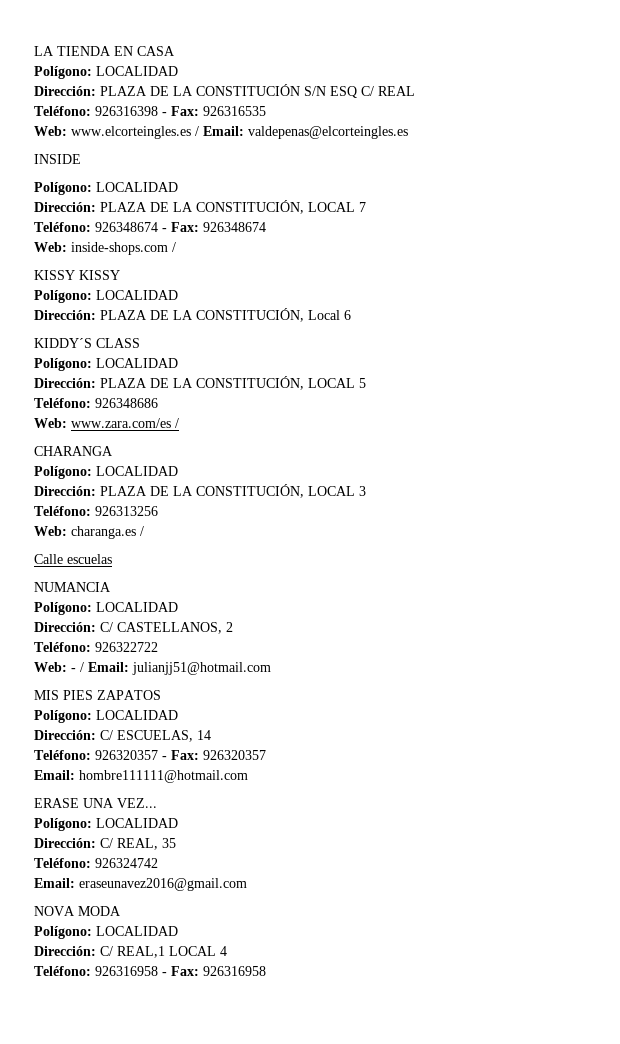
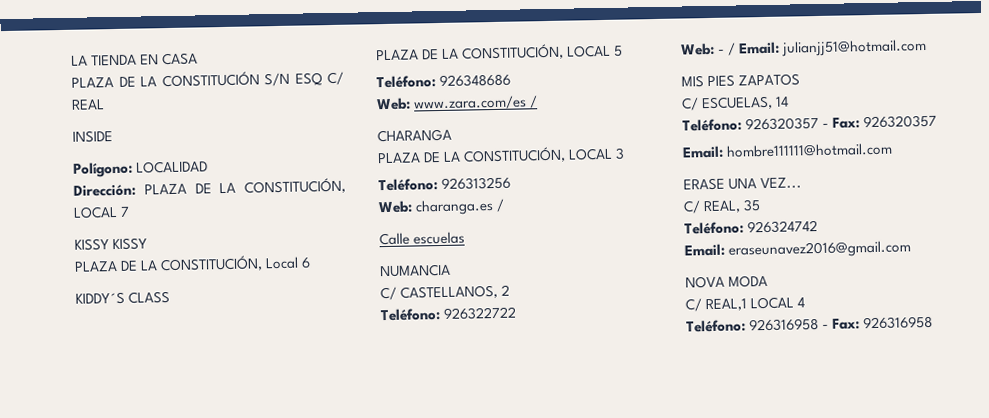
[34,66,178,79] [34,86,96,96] Polígono: LOCALIDAD // Dirección: -> (199, 59) none
[34,106,266,116] [34,126,408,139] // Teléfono: 926316398 - Fax: 926316535 // Web: www.elcorteingles.es / Email: valdepenas@elcorteingles.es -> (105, 104) none
[34,222,266,232] [34,242,176,255] // Teléfono: 926348674 - Fax: 926348674 // Web: inside-shops.com / -> (131, 211) none
[34,290,178,303] [34,310,96,320] Polígono: LOCALIDAD // Dirección: -> (148, 244) none
[34,358,178,371] [34,378,96,388] Polígono: LOCALIDAD // Dirección: -> (171, 297) none
[34,466,178,479] [34,486,96,496] Polígono: LOCALIDAD // Dirección: -> (452, 135) none
[34,602,178,615] [34,622,96,632] Polígono: LOCALIDAD // Dirección: -> (451, 270) none
[34,710,178,723] [34,730,96,740] Polígono: LOCALIDAD // Dirección: -> (801, 80) none
[34,818,178,831] [34,838,96,848] Polígono: LOCALIDAD // Dirección: -> (803, 183) none
[34,926,178,939] [34,946,96,956] Polígono: LOCALIDAD // Dirección: -> (769, 281) none

